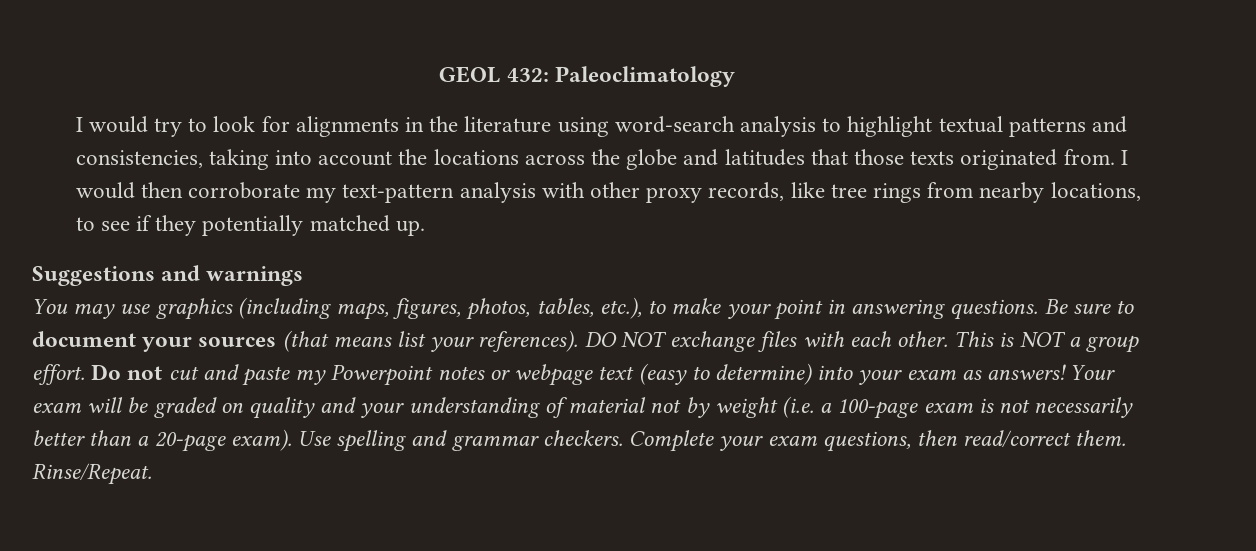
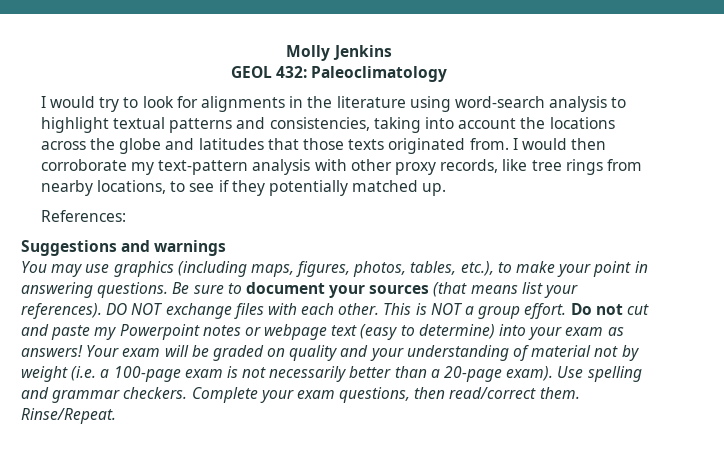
(439, 74) none -> [286,45,392,61] Molly Jenkins //
(425, 228) none -> [40,210,126,222] // References:

